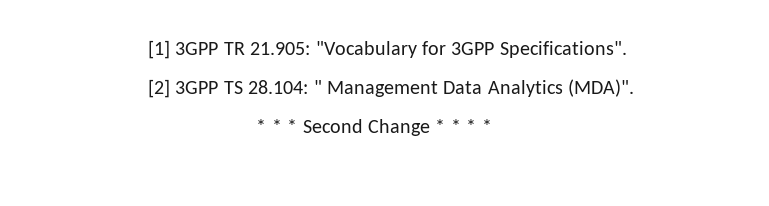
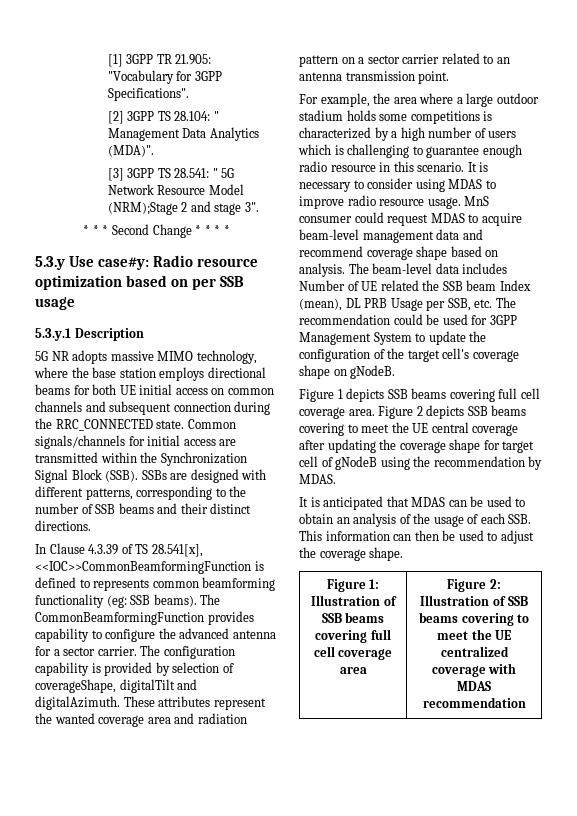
(635, 88) none -> [107,168,235,181] [107,184,244,195] [107,201,259,215] // [3] 3GPP TS 28.541: " 5G Network Resource Model (NRM);Stage 2 and stage 3".
(492, 126) none -> [35,255,259,270] [35,275,245,290] [35,297,75,310] [35,328,144,341] [35,350,257,364] [34,367,266,381] [35,384,274,395] [35,401,271,415] [35,418,236,431] [35,435,237,449] [35,452,247,466] [35,469,267,483] [35,486,247,500] [35,503,252,514] [35,520,91,531] [35,543,203,557] [35,561,264,574] [35,577,276,591] [35,594,221,608] [35,611,254,625] [35,628,276,642] [35,645,235,659] [35,662,234,676] [35,679,198,693] [35,696,266,710] [35,713,247,727] [299,53,510,67] [299,71,450,84] [299,93,539,107] [299,110,493,124] [299,127,517,141] [298,144,522,158] [299,161,489,172] [299,178,496,192] [299,195,490,209] [299,212,522,226] [299,229,483,243] [299,246,499,260] [299,263,508,277] [299,280,531,291] [299,297,516,311] [299,314,517,325] [299,331,487,345] [299,348,519,362] [299,365,396,379] [299,388,540,402] [299,405,527,419] [299,422,519,436] [299,439,535,453] [299,456,543,470] [299,474,336,484] [299,496,526,510] [299,513,532,527] [299,530,534,544] [299,547,404,561] [326,579,380,592] [311,595,397,606] [321,612,385,623] [315,629,391,643] [313,646,393,660] [339,667,367,674] [447,579,501,592] [420,595,528,606] [418,612,530,626] [436,629,512,640] [440,646,509,657] [431,663,517,677] [457,681,491,691] [422,697,526,708] // 5.3.y Use case#y: Radio resource optimization based on per SSB usage // 5.3.y.1 Description // 5G NR adopts massive MIMO technology, where the base station employs directional beams for both UE initial access on common channels and subsequent connection during the RRC_CONNECTED state. Common signals/channels for initial access are transmitted within the Synchronization Signal Block (SSB). SSBs are designed with different patterns, corresponding to the number of SSB beams and their distinct directions. // In Clause 4.3.39 of TS 28.541[x], <<IOC>>CommonBeamformingFunction is defined to represents common beamforming functionality (eg: SSB beams). The CommonBeamformingFunction provides capability to configure the advanced antenna for a sector carrier. The configuration capability is provided by selection of coverageShape, digitalTilt and digitalAzimuth. These attributes represent the wanted coverage area and radiation pattern on a sector carrier related to an antenna transmission point. // For example, the area where a large outdoor stadium holds some competitions is characterized by a high number of users which is challenging to guarantee enough radio resource in this scenario. It is necessary to consider using MDAS to improve radio resource usage. MnS consumer could request MDAS to acquire beam-level management data and recommend coverage shape based on analysis. The beam-level data includes Number of UE related the SSB beam Index (mean), DL PRB Usage per SSB, etc. The recommendation could be used for 3GPP Management System to update the configuration of the target cell's coverage shape on gNodeB. // Figure 1 depicts SSB beams covering full cell coverage area. Figure 2 depicts SSB beams covering to meet the UE central coverage after updating the coverage shape for target cell of gNodeB using the recommendation by MDAS. // It is anticipated that MDAS can be used to obtain an analysis of the usage of each SSB. This information can then be used to adjust the coverage shape. // Figure 1: Illustration of SSB beams covering full cell coverage area | Figure 2: Illustration of SSB beams covering to meet the UE centralized coverage with MDAS recommendation

